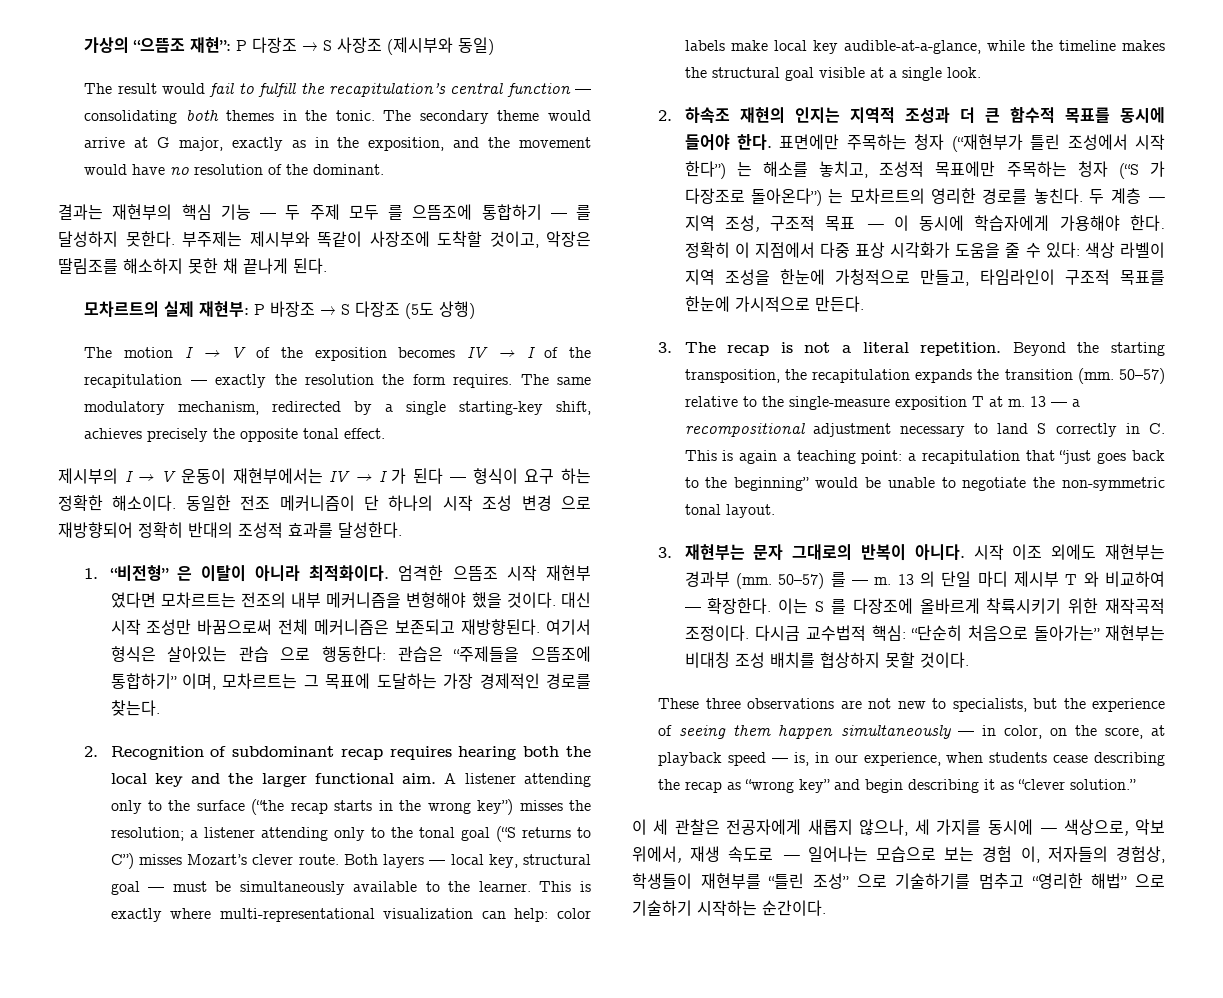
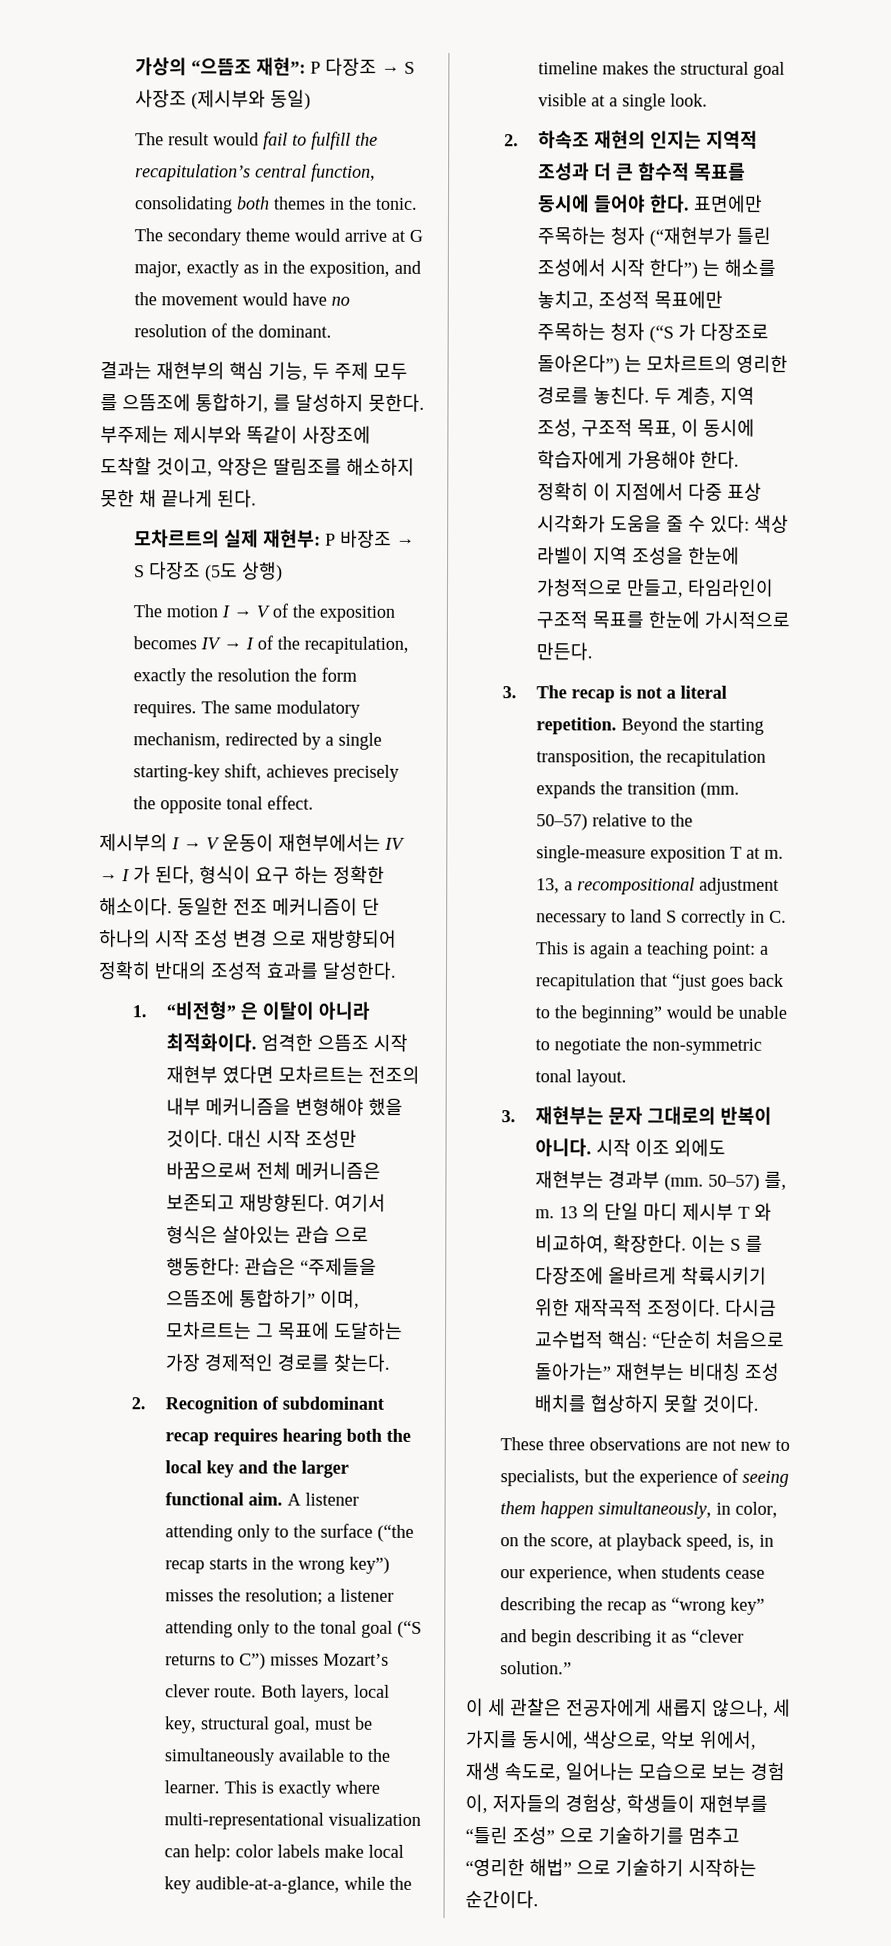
[506,83,591,97] function — -> [310,163,376,182] function,
[220,204,276,220] 기능 — -> [268,361,308,381] 기능,
[481,204,567,220] 통합하기 — -> [195,393,269,413] 통합하기,
[84,374,207,388] recapitulation — -> [303,636,409,654] recapitulation,
[413,468,466,484] 된다 — -> [155,865,195,885] 된다,
[383,854,446,868] layers — -> [300,1684,350,1702] layers,
[110,881,165,895] goal — -> [273,1716,311,1734] goal,
[1110,188,1165,204] 계층 — -> [675,386,716,406] 계층,
[825,216,884,231] 목표 — -> [636,419,677,438] 목표,
[1029,396,1067,407] 13 — -> [535,878,560,894] 13,
[830,572,868,587] 를 — -> [763,1171,787,1190] 를,
[1105,571,1165,587] [684,607,701,612] 비교하여 — -> [534,1234,609,1254] 비교하여,
[840,725,974,739] simultaneously — -> [597,1501,712,1519] simultaneously,
[728,752,789,766] speed — -> [685,1533,733,1551] speed,
[987,819,1058,835] 동시에 — -> [521,1730,579,1750] 동시에,
[728,846,800,862] 속도로 — -> [504,1762,561,1782] 속도로,

